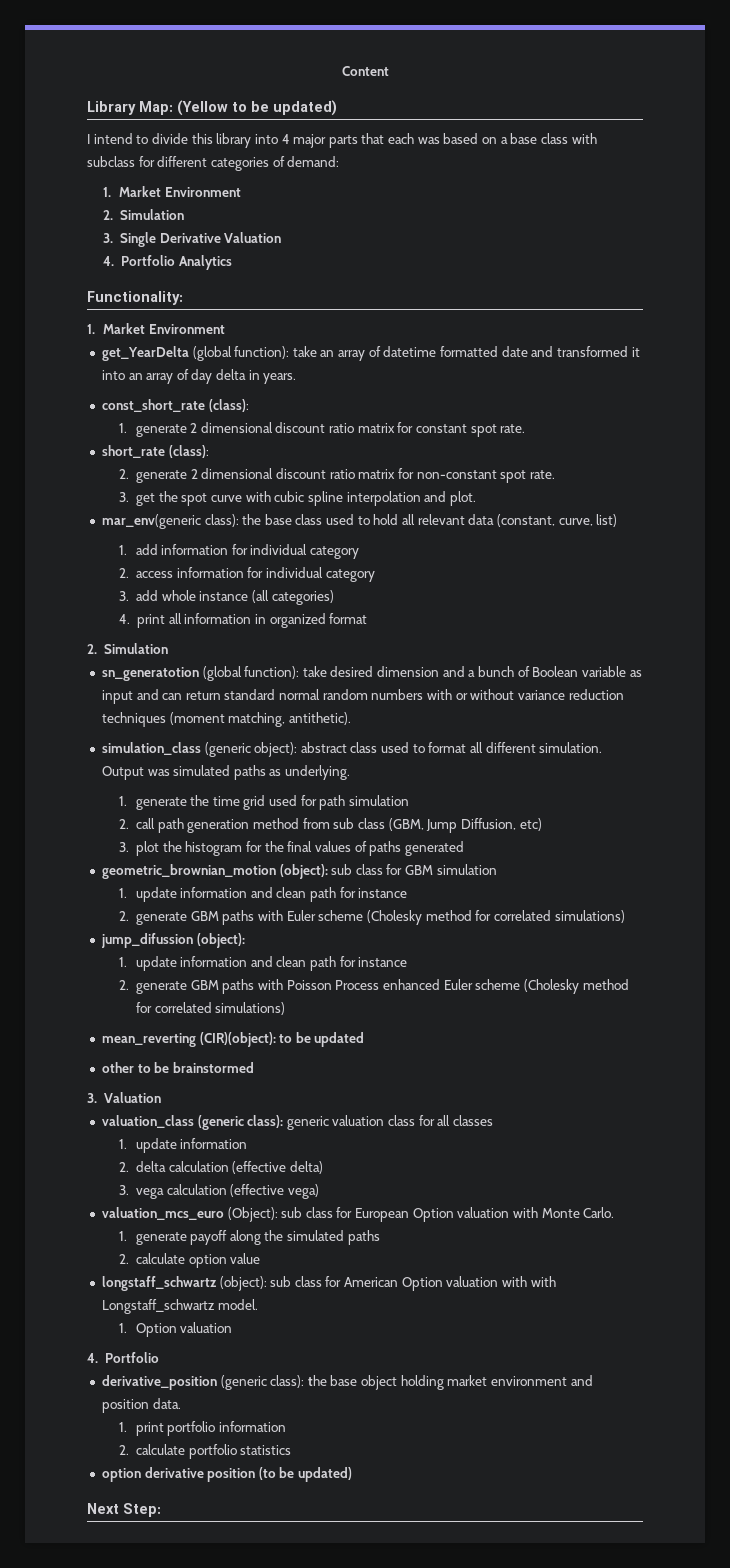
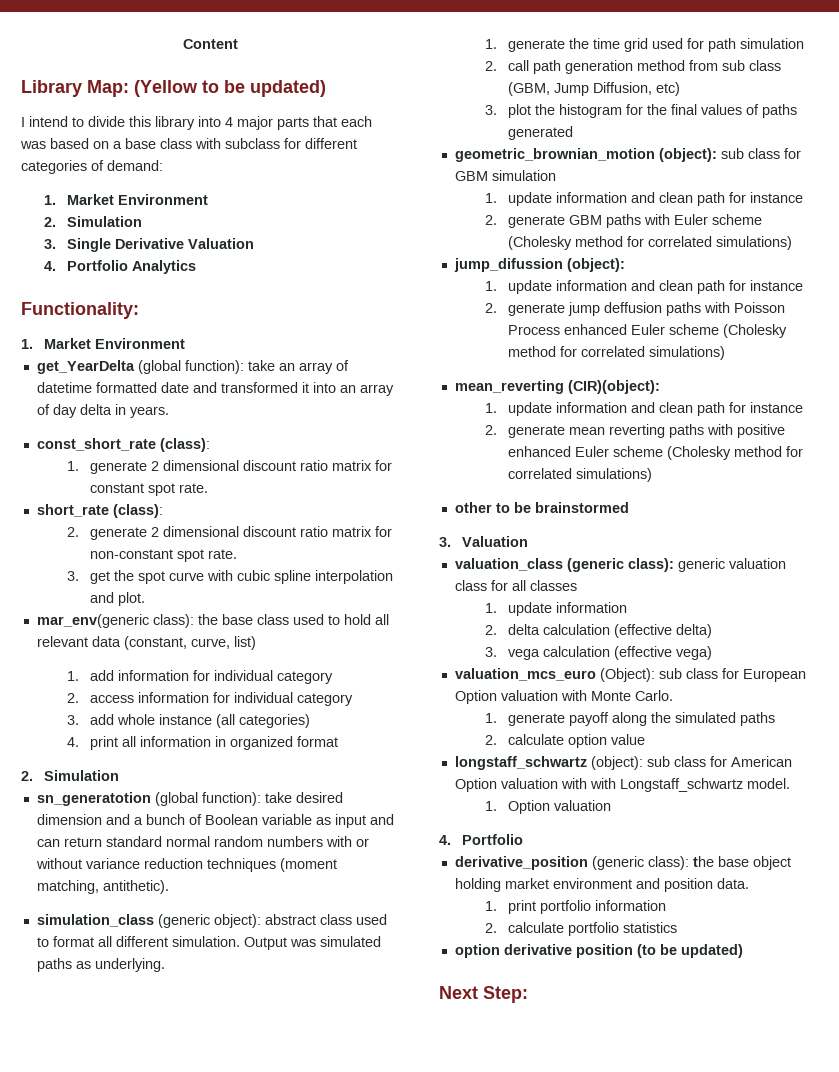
[190,980,219,990] GBM -> [567,302,662,316] jump deffusion
[279,1032,365,1047] to be updated -> [484,402,803,416] [484,424,785,438] [507,446,803,460] [507,468,652,482] // 1. update information and clean path for instance // 2. generate mean reverting paths with positive enhanced Euler scheme (Cholesky method for correlated simulations)

